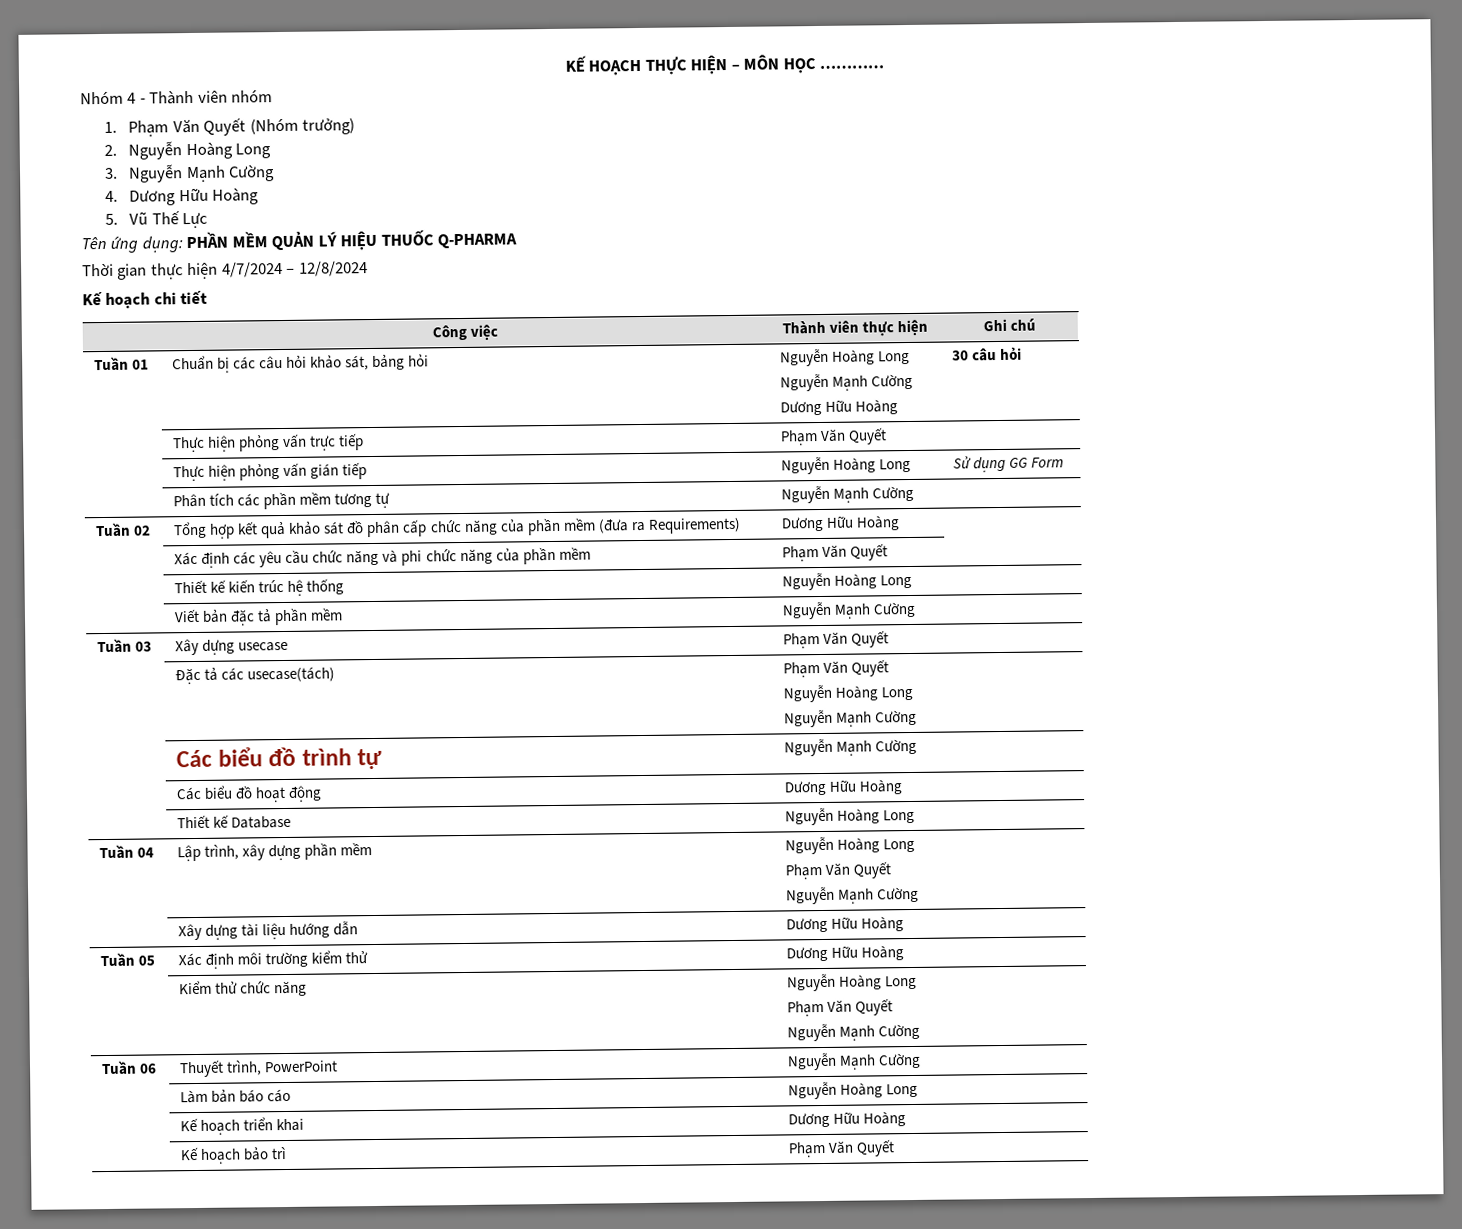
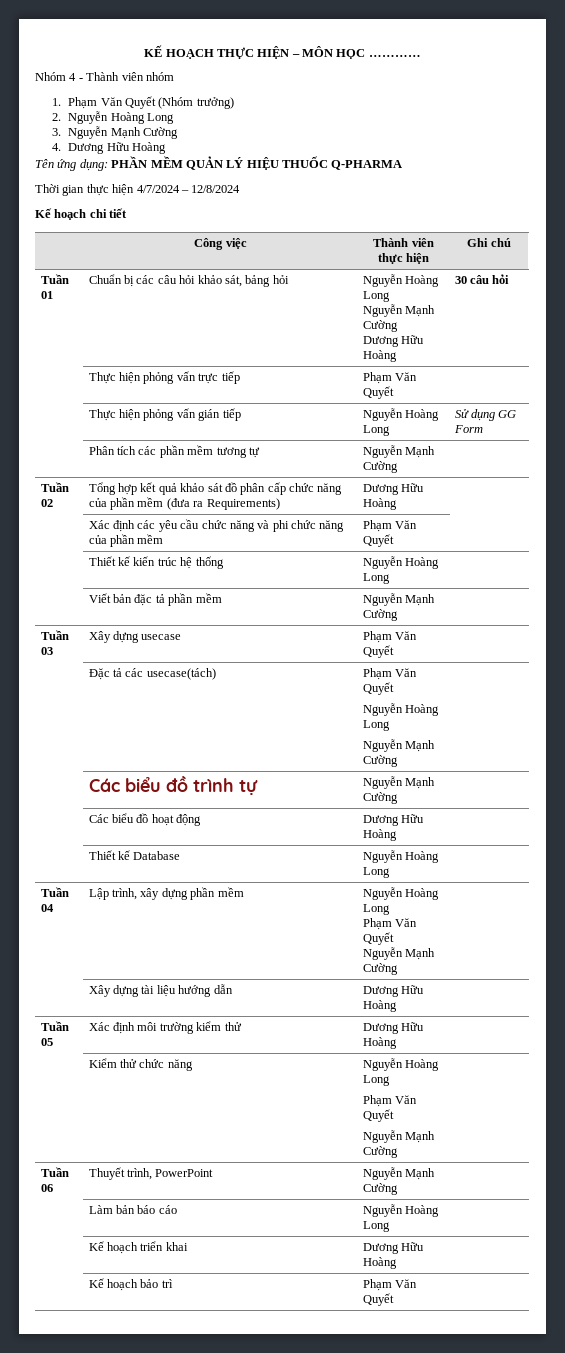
[105,211,209,229] // 5. Vũ Thế Lực -> (167, 148) none

